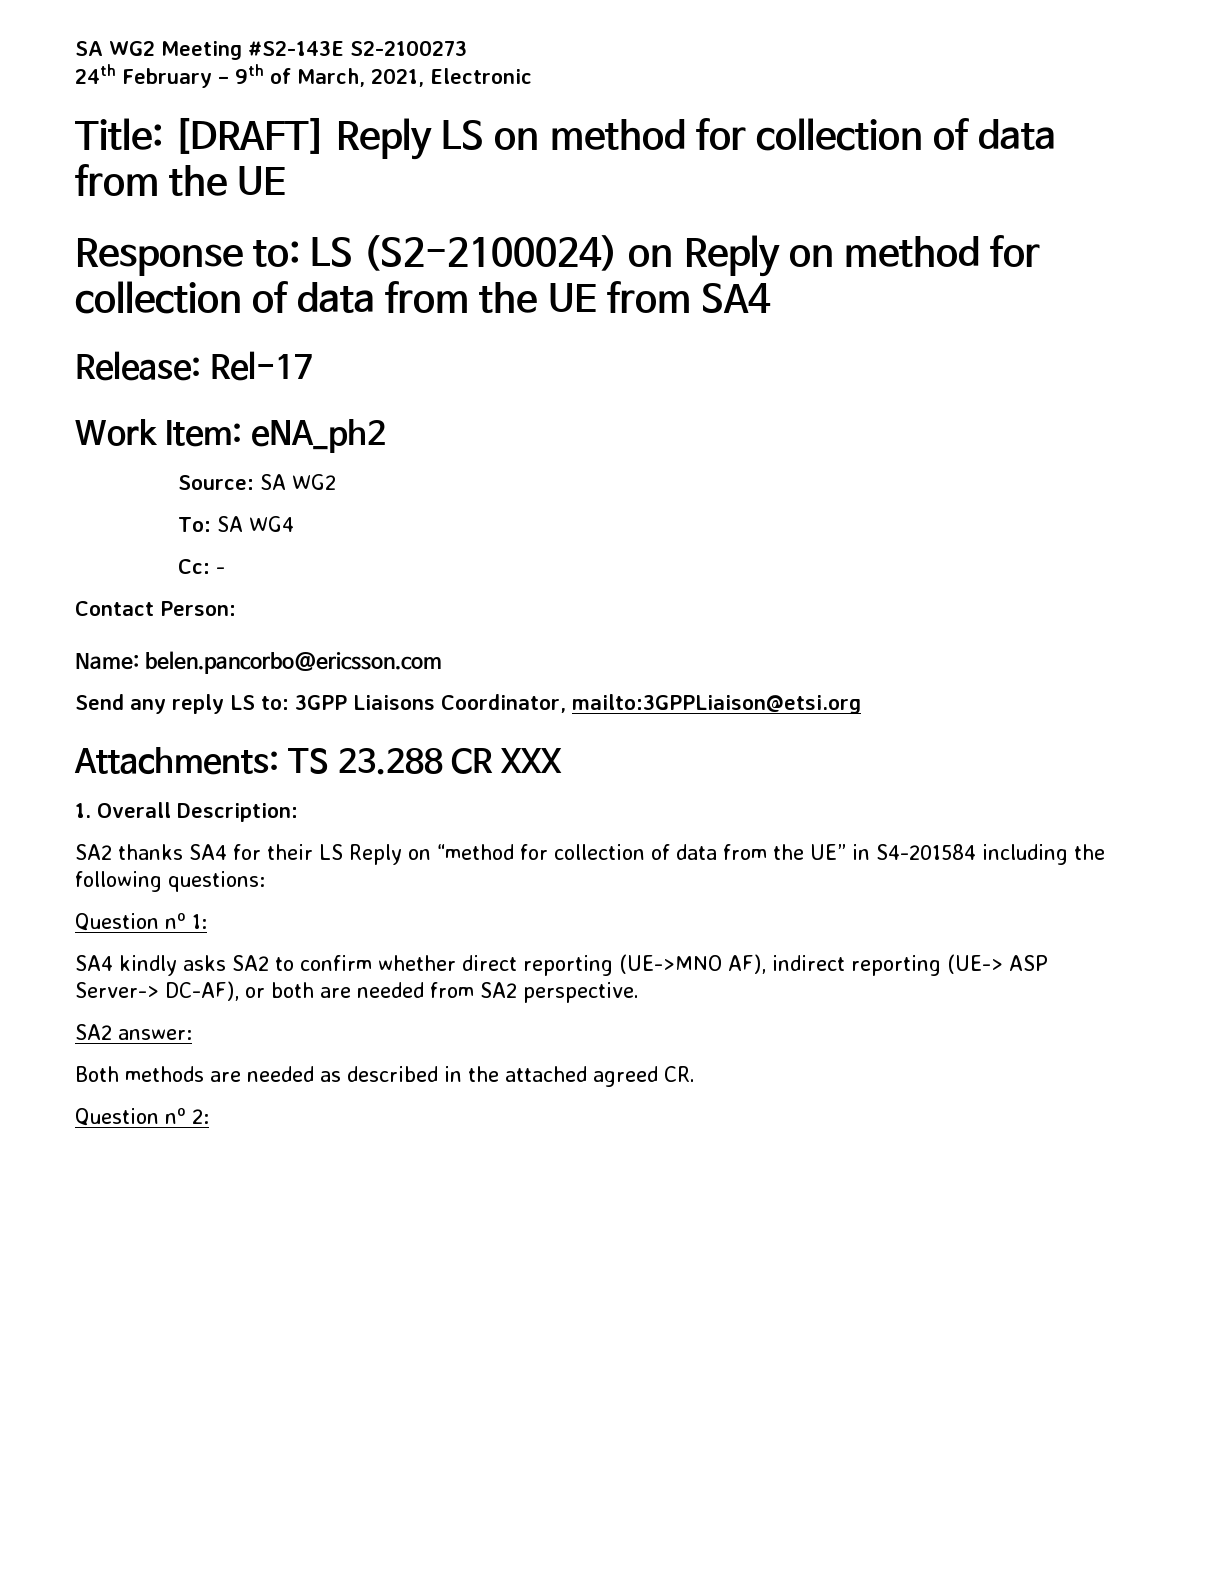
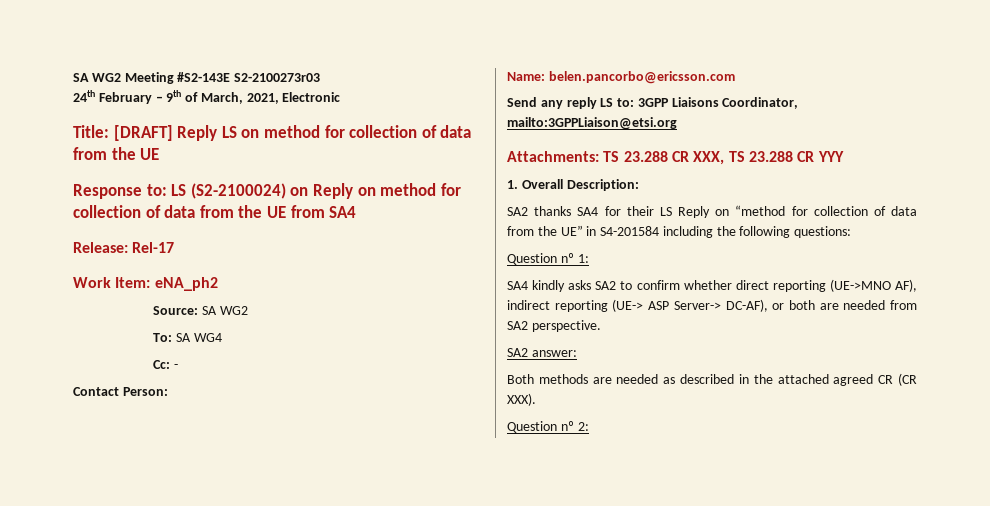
[350,40,467,56] S2-2100273 -> [234,73,321,82] S2-2100273r03
[500,748,563,773] XXX -> [693,151,844,165] XXX, TS 23.288 CR YYY
[664,1066,695,1082] CR. -> [878,373,917,386] [507,393,536,406] CR (CR XXX).

